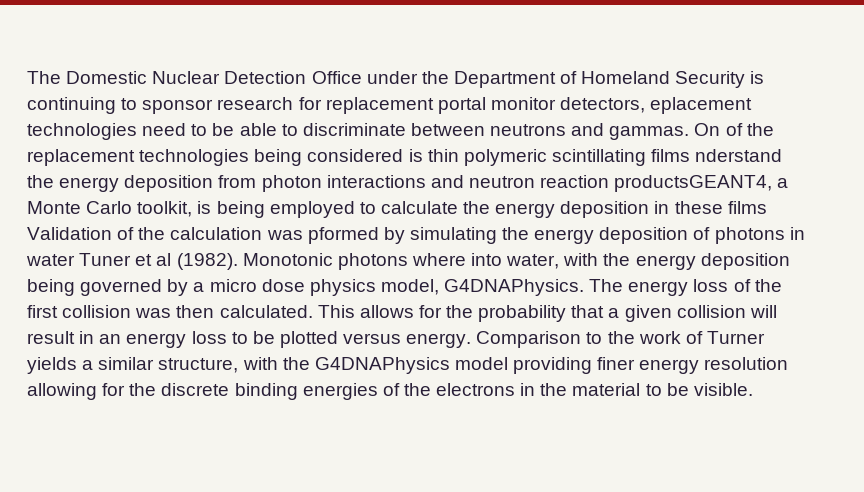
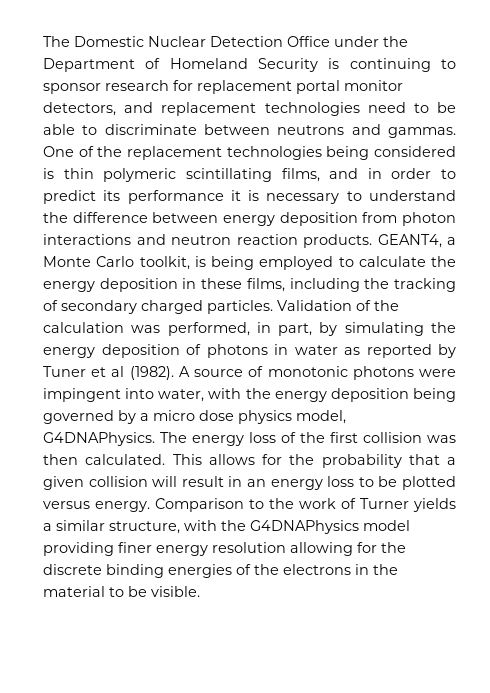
[650,97,753,114] eplacement -> [124,102,257,116] and replacement
[694,123,721,136] On -> [43,146,74,157] One
[651,149,783,162] [27,175,54,188] films nderstand the -> [281,168,456,182] [43,190,456,204] [43,212,219,223] films, and in order to predict its performance it is necessary to understand the difference between
[614,175,773,192] productsGEANT4, -> [303,234,442,248] products. GEANT4,
[727,201,767,214] films -> [246,278,457,292] [43,300,273,314] films, including the tracking of secondary charged particles.
[307,227,379,244] pformed -> [167,322,313,336] performed, in part,
(75, 260) none -> [344,344,456,358] as reported by
[242,253,466,270] Monotonic photons where -> [178,366,457,380] [43,388,121,402] A source of monotonic photons were impingent

